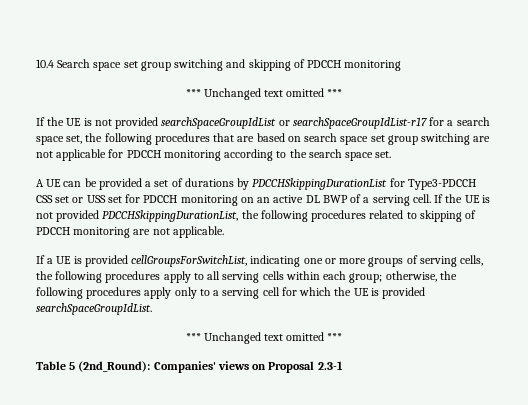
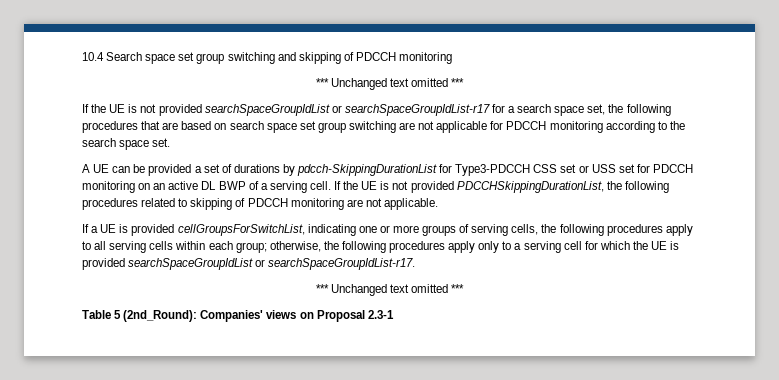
[252,178,388,190] PDCCHSkippingDurationList -> [297,164,438,176] pdcch-SkippingDurationList
[36,303,152,315] searchSpaceGroupIdList. -> [128,258,416,270] searchSpaceGroupIdList or searchSpaceGroupIdList-r17.

